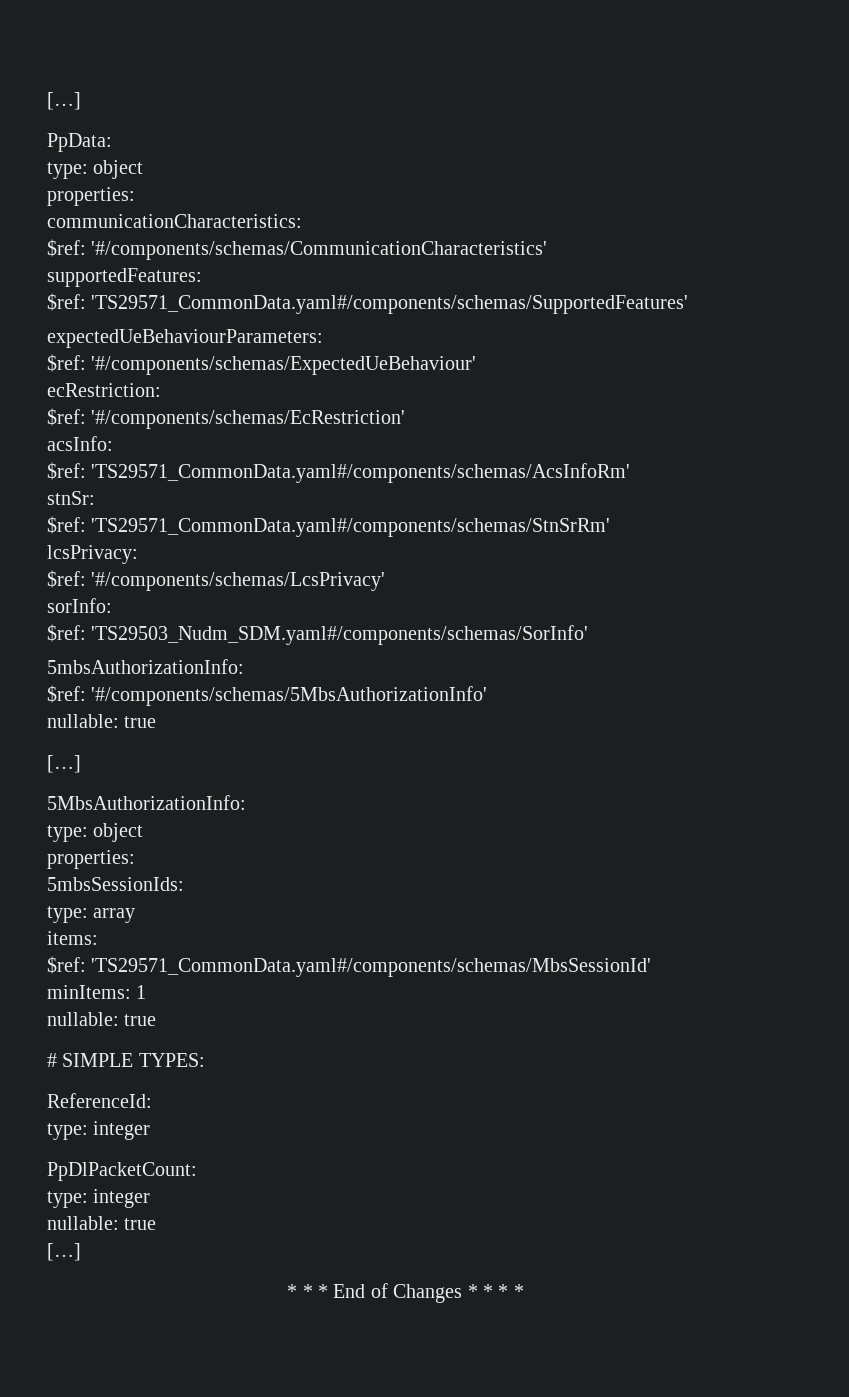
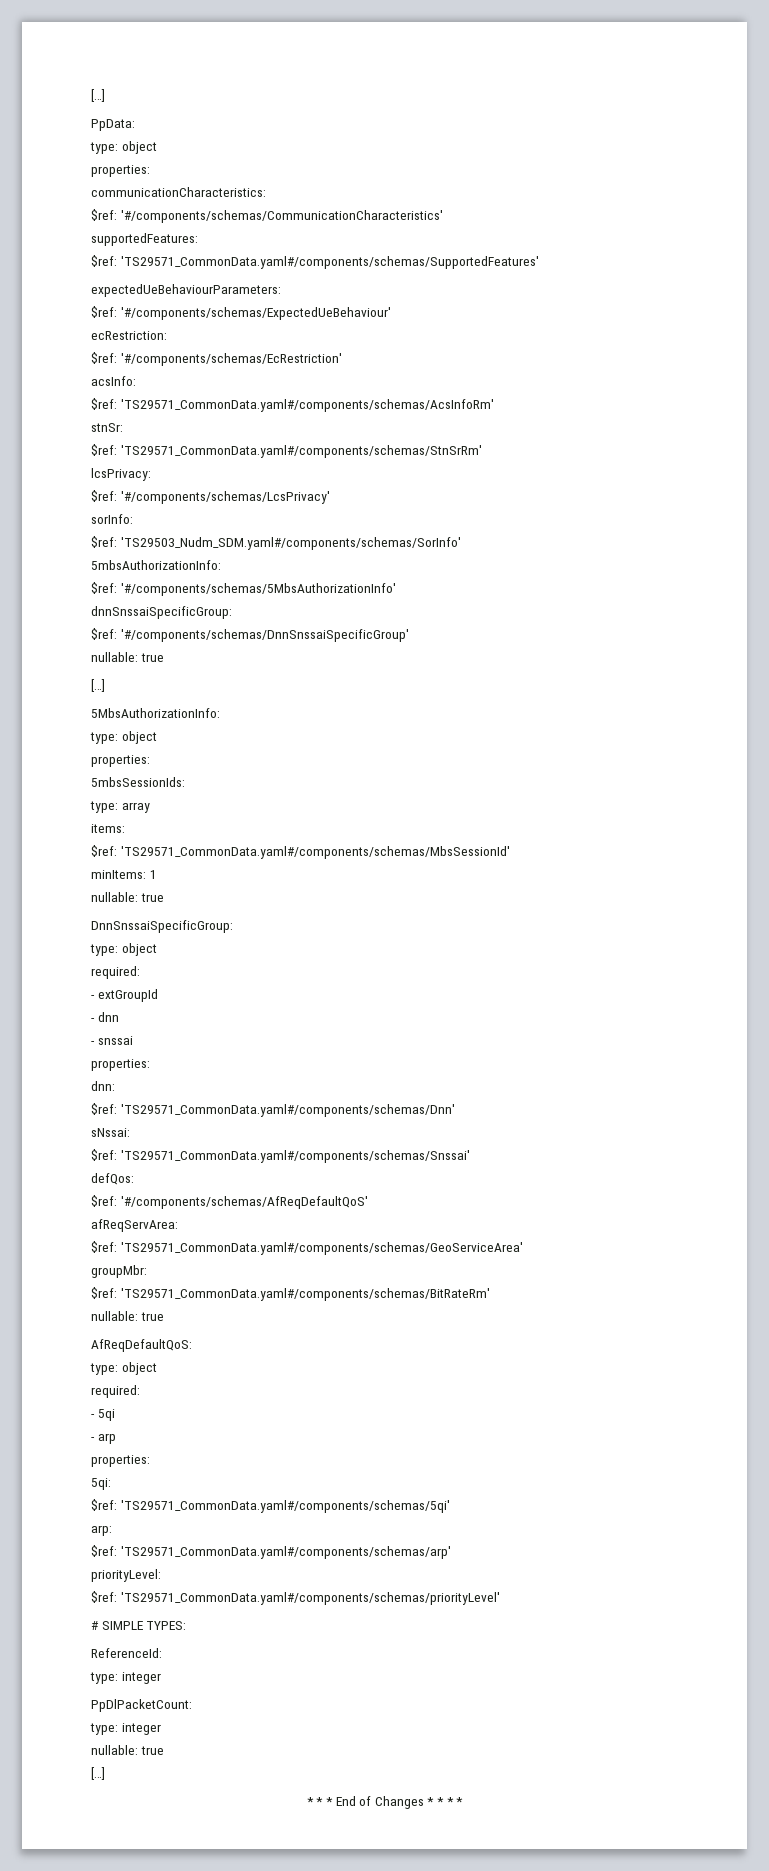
(488, 696) none -> [91,606,232,619] [91,628,409,642] // dnnSnssaiSpecificGroup: // $ref: '#/components/schemas/DnnSnssaiSpecificGroup'
(157, 1020) none -> [91,920,233,933] [90,943,157,956] [91,966,140,979] [91,989,158,1002] [91,1012,119,1022] [91,1036,133,1045] [91,1059,150,1071] [91,1081,115,1091] [91,1103,455,1117] [91,1128,130,1137] [91,1149,470,1163] [91,1173,134,1185] [91,1195,368,1209] [91,1219,178,1232] [91,1241,523,1255] [91,1265,147,1278] [91,1287,490,1301] [91,1311,164,1321] [91,1339,192,1352] [90,1362,157,1375] [91,1385,140,1398] [91,1409,115,1421] [91,1433,116,1444] [91,1455,150,1467] [91,1478,111,1490] [91,1499,450,1513] [91,1525,112,1536] [91,1545,451,1559] [91,1569,161,1582] [91,1591,500,1605] // DnnSnssaiSpecificGroup: // type: object // required: // - extGroupId // - dnn // - snssai // properties: // dnn: // $ref: 'TS29571_CommonData.yaml#/components/schemas/Dnn' // sNssai: // $ref: 'TS29571_CommonData.yaml#/components/schemas/Snssai' // defQos: // $ref: '#/components/schemas/AfReqDefaultQoS' // afReqServArea: // $ref: 'TS29571_CommonData.yaml#/components/schemas/GeoServiceArea' // groupMbr: // $ref: 'TS29571_CommonData.yaml#/components/schemas/BitRateRm' // nullable: true // AfReqDefaultQoS: // type: object // required: // - 5qi // - arp // properties: // 5qi: // $ref: 'TS29571_CommonData.yaml#/components/schemas/5qi' // arp: // $ref: 'TS29571_CommonData.yaml#/components/schemas/arp' // priorityLevel: // $ref: 'TS29571_CommonData.yaml#/components/schemas/priorityLevel'

